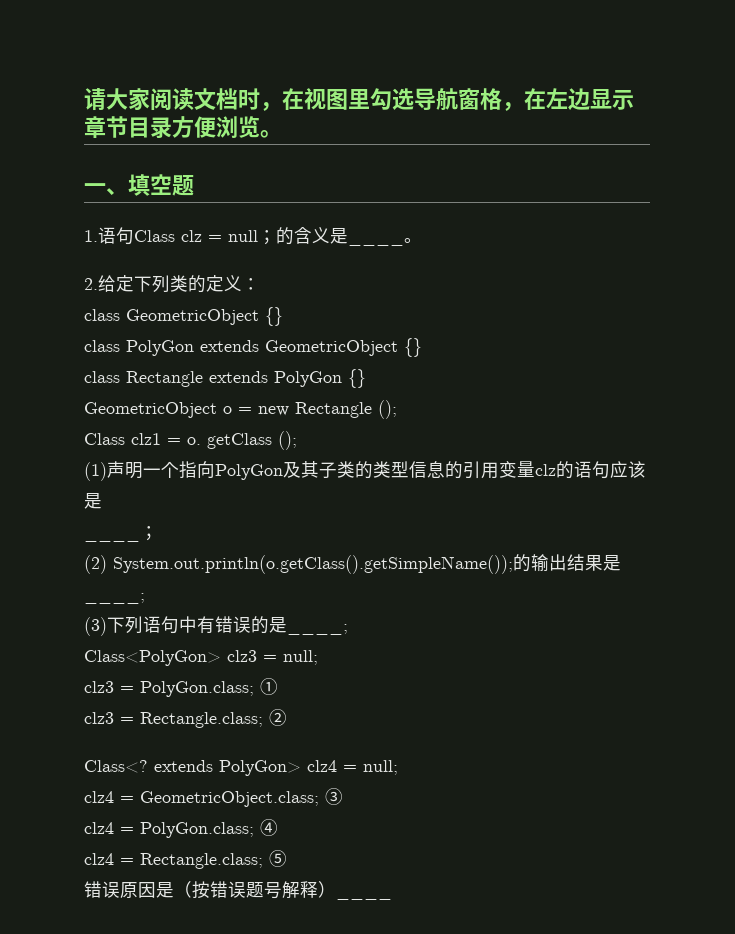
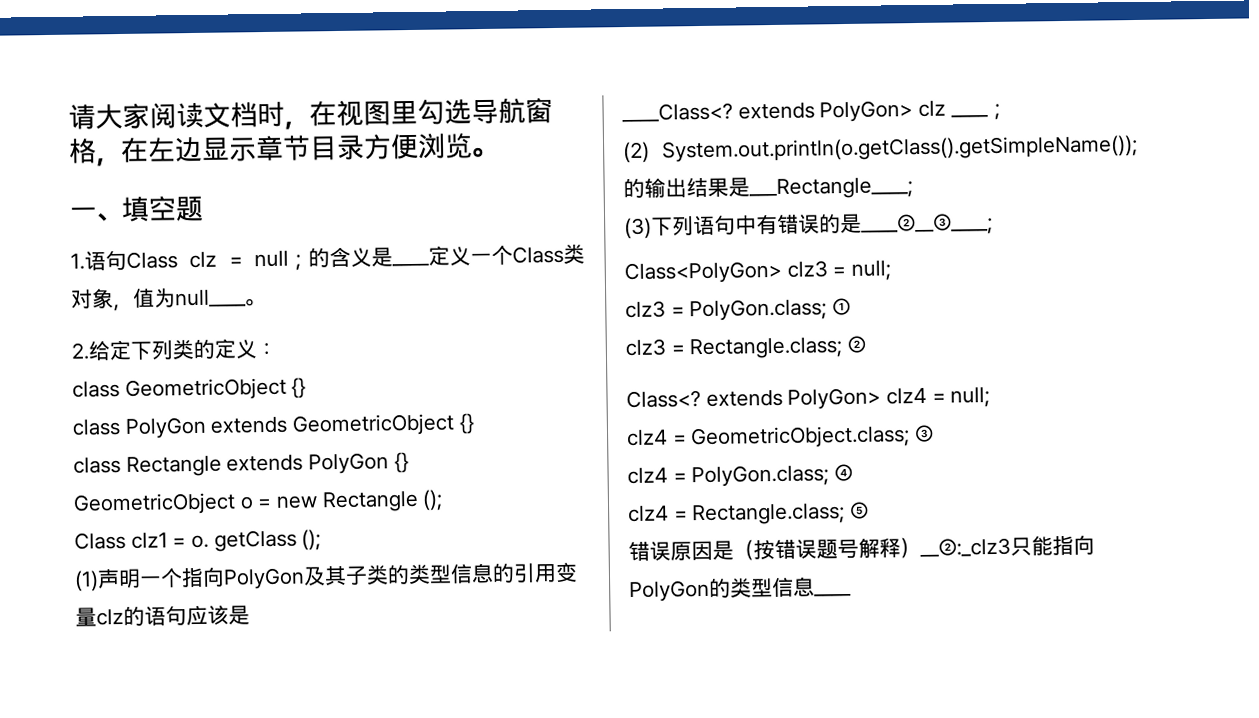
(404, 244) none -> [428,243,585,266] [70,288,247,312] 定义一个Class类对象，值为null____
(102, 501) none -> [621,100,947,123] ____Class<? extends PolyGon> clz
[84,593,145,604] ____; -> [748,177,913,200] ___Rectangle____;
[287,624,348,635] ____; -> [860,212,993,236] ____②__③____;
(336, 889) none -> [919,534,1095,558] [629,576,815,603] __②:_clz3只能指向PolyGon的类型信息

